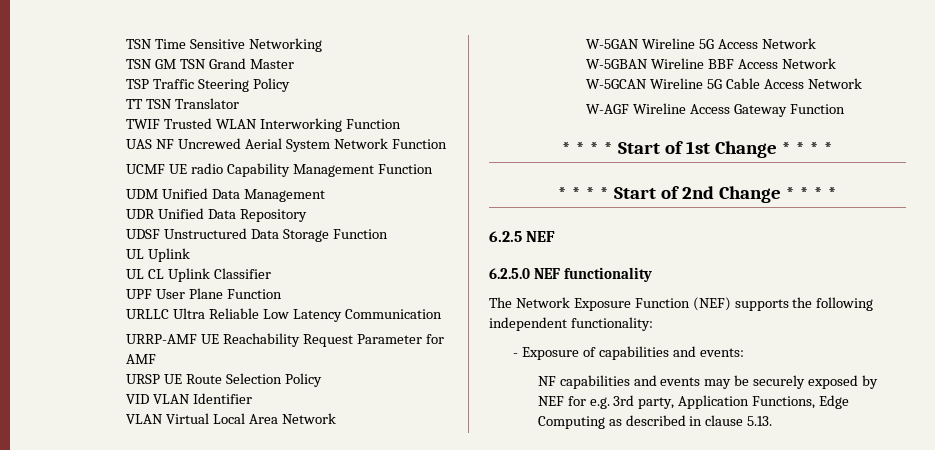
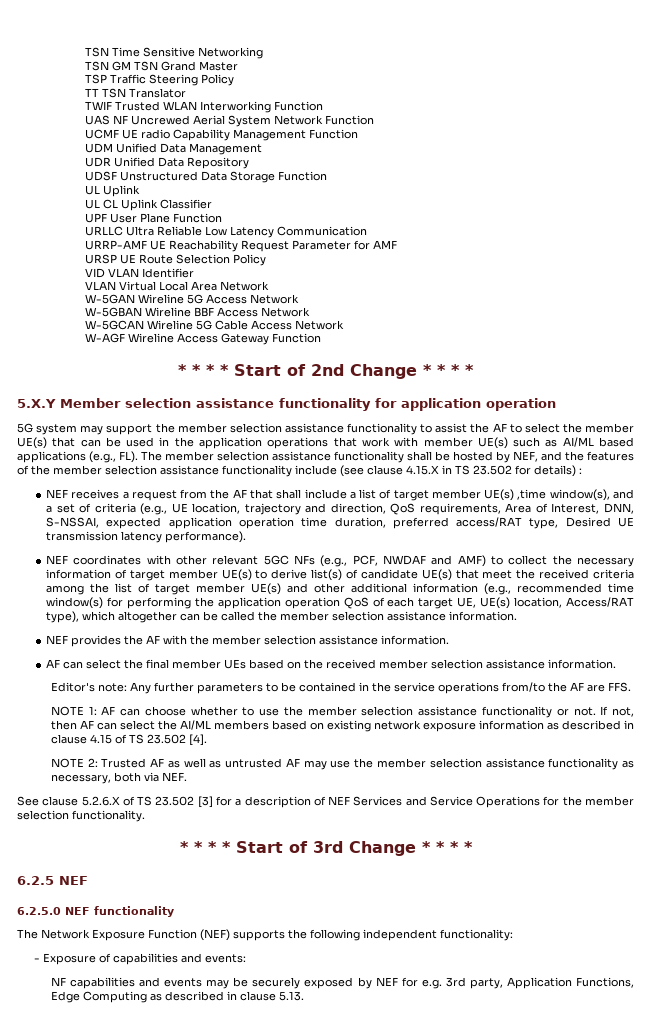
[685,141,833,158] [558,186,714,199] 1st Change * * * * // * * * * Start of 2nd -> [311,364,474,379] [17,398,556,411] [17,423,634,435] [17,437,634,449] [17,451,634,463] [17,465,582,477] [46,489,634,501] [46,503,634,515] [46,517,634,529] [46,531,247,543] [46,555,634,567] [46,569,634,581] [46,583,634,595] [46,597,635,609] [46,611,518,623] [46,635,450,647] [46,659,617,669] [50,682,631,694] [50,706,634,718] [50,720,634,732] [50,734,207,746] [50,758,634,770] [50,772,187,784] [17,796,634,808] [17,810,145,822] [179,841,343,853] 2nd Change * * * * // 5.X.Y Member selection assistance functionality for application operation // 5G system may support the member selection assistance functionality to assist the AF to select the member UE(s) that can be used in the application operations that work with member UE(s) such as AI/ML based applications (e.g., FL). The member selection assistance functionality shall be hosted by NEF, and the features of the member selection assistance functionality include (see clause 4.15.X in TS 23.502 for details) : // NEF receives a request from the AF that shall include a list of target member UE(s) ,time window(s), and a set of criteria (e.g., UE location, trajectory and direction, QoS requirements, Area of Interest, DNN, S-NSSAI, expected application operation time duration, preferred access/RAT type, Desired UE transmission latency performance). // NEF coordinates with other relevant 5GC NFs (e.g., PCF, NWDAF and AMF) to collect the necessary information of target member UE(s) to derive list(s) of candidate UE(s) that meet the received criteria among the list of target member UE(s) and other additional information (e.g., recommended time window(s) for performing the application operation QoS of each target UE, UE(s) location, Access/RAT type), which altogether can be called the member selection assistance information. // NEF provides the AF with the member selection assistance information. // AF can select the final member UEs based on the received member selection assistance information. // Editor's note: Any further parameters to be contained in the service operations from/to the AF are FFS. // NOTE 1: AF can choose whether to use the member selection assistance functionality or not. If not, then AF can select the AI/ML members based on existing network exposure information as described in clause 4.15 of TS 23.502 [4]. // NOTE 2: Trusted AF as well as untrusted AF may use the member selection assistance functionality as necessary, both via NEF. // See clause 5.2.6.X of TS 23.502 [3] for a description of NEF Services and Service Operations for the member selection functionality. // * * * * Start of 3rd

